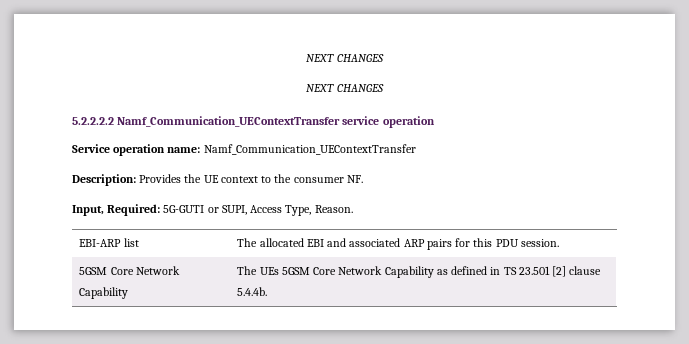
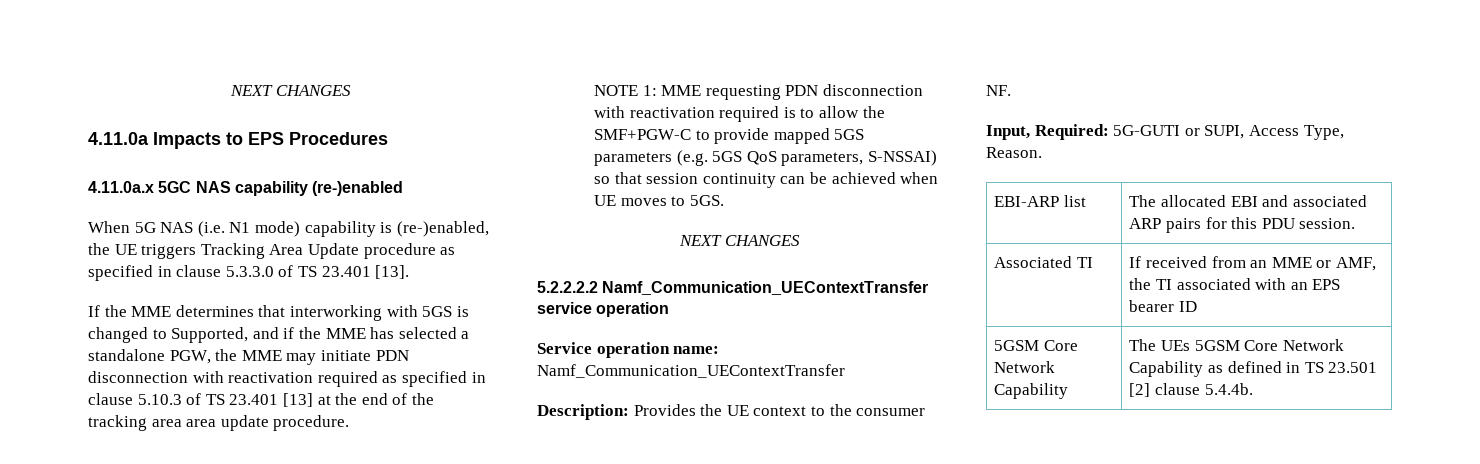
[306,54,384,62] NEXT CHANGES -> [230,85,351,96] [88,132,388,149] [88,181,404,196] [88,221,489,237] [88,243,456,259] [88,265,410,281] [88,305,469,321] [88,327,470,343] [88,349,409,365] [88,371,486,387] [88,393,434,407] [88,415,350,431] [594,84,923,100] [594,106,885,122] [594,128,865,144] [594,150,937,166] [594,172,939,188] [594,195,724,206] NEXT CHANGES // 4.11.0a Impacts to EPS Procedures // 4.11.0a.x 5GC NAS capability (re-)enabled // When 5G NAS (i.e. N1 mode) capability is (re-)enabled, the UE triggers Tracking Area Update procedure as specified in clause 5.3.3.0 of TS 23.401 [13]. // If the MME determines that interworking with 5GS is changed to Supported, and if the MME has selected a standalone PGW, the MME may initiate PDN disconnection with reactivation required as specified in clause 5.10.3 of TS 23.401 [13] at the end of the tracking area area update procedure. // NOTE 1: MME requesting PDN disconnection with reactivation required is to allow the SMF+PGW-C to provide mapped 5GS parameters (e.g. 5GS QoS parameters, S-NSSAI) so that session continuity can be achieved when UE moves to 5GS.
(559, 243) none -> [994,256,1094,268] [1129,256,1376,271] [1129,278,1341,290] [1129,300,1198,312] // Associated TI | If received from an MME or AMF, the TI associated with an EPS bearer ID

